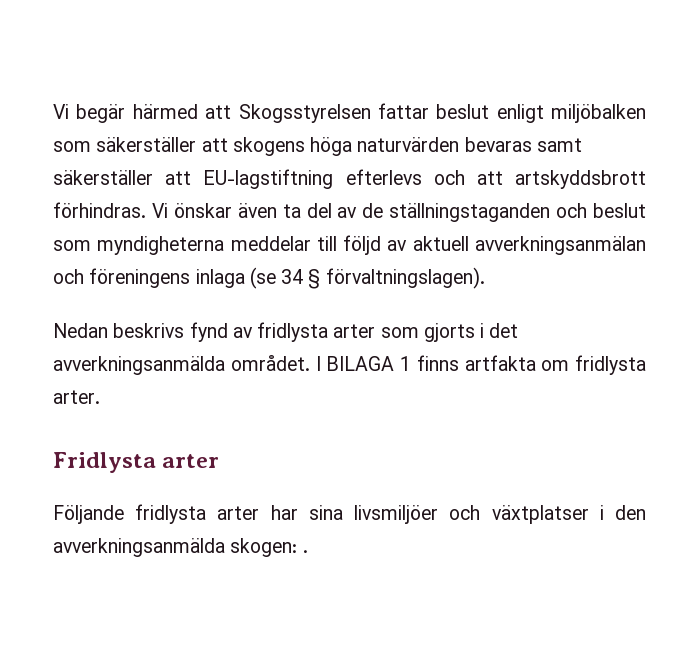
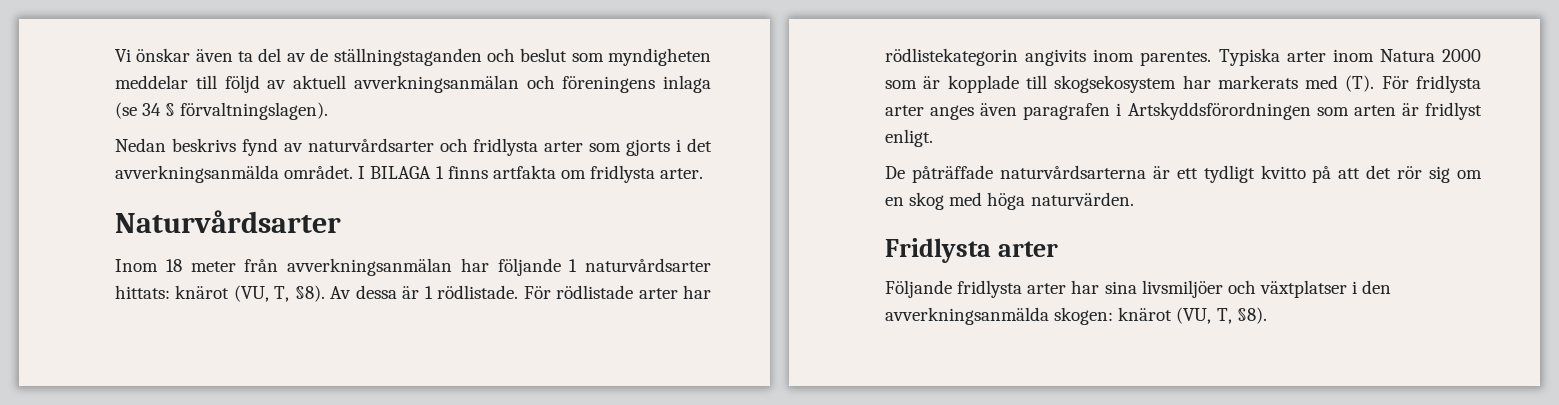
[53,103,646,123] [53,137,582,156] [53,169,647,189] [53,202,168,218] Vi begär härmed att Skogsstyrelsen fattar beslut enligt miljöbalken som säkerställer att skogens höga naturvärden bevaras samt säkerställer att EU-lagstiftning efterlevs och att artskyddsbrott förhindras. Vi -> [115,49,131,62] Vi
[97,236,225,255] myndigheterna -> [608,48,711,66] myndigheten
(253, 332) none -> [307,138,468,152] naturvårdsarter och
(100, 397) none -> [115,210,341,233] [115,258,711,276] [115,285,711,302] [885,48,1481,66] [885,75,1481,93] [885,102,1482,120] [885,129,933,147] [885,165,1482,183] [885,192,1134,210] // Naturvårdsarter // Inom 18 meter från avverkningsanmälan har följande 1 naturvårdsarter hittats: knärot (VU, T, §8). Av dessa är 1 rödlistade. För rödlistade arter har rödlistekategorin angivits inom parentes. Typiska arter inom Natura 2000 som är kopplade till skogsekosystem har markerats med (T). För fridlysta arter anges även paragrafen i Artskyddsförordningen som arten är fridlyst enligt. // De påträffade naturvårdsarterna är ett tydligt kvitto på att det rör sig om en skog med höga naturvärden.
[302,550,308,553] . -> [1118,307,1267,324] knärot (VU, T, §8).

